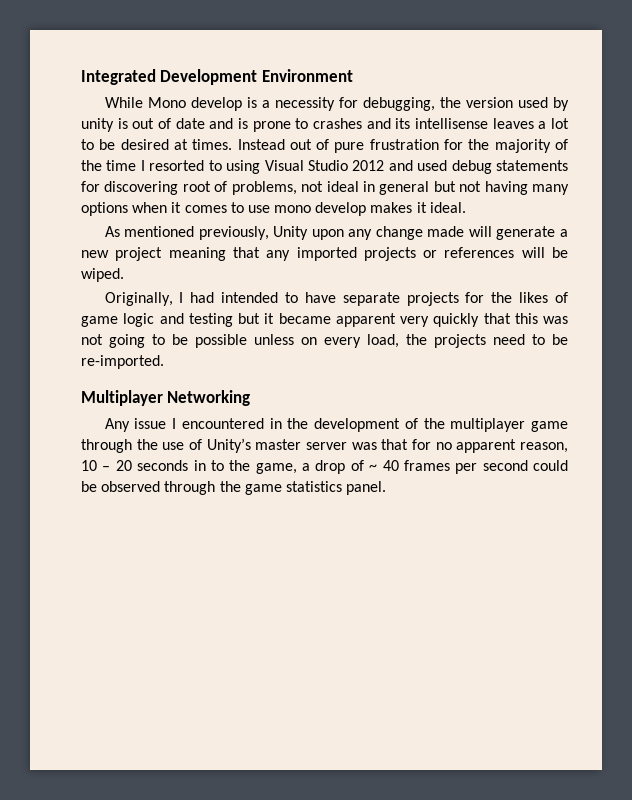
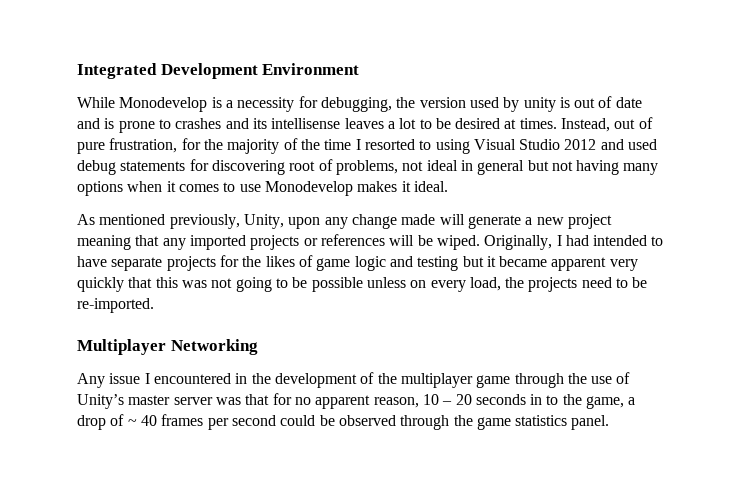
[147,97,242,111] Mono develop -> [119,97,208,112] Monodevelop
[237,139,285,150] Instead -> [561,118,611,132] Instead,
[369,139,439,150] frustration -> [109,138,178,153] frustration,
[274,202,367,216] mono develop -> [264,181,353,196] Monodevelop
[273,226,309,240] Unity -> [243,214,284,229] Unity,
(124, 275) // -> (480, 242) none

